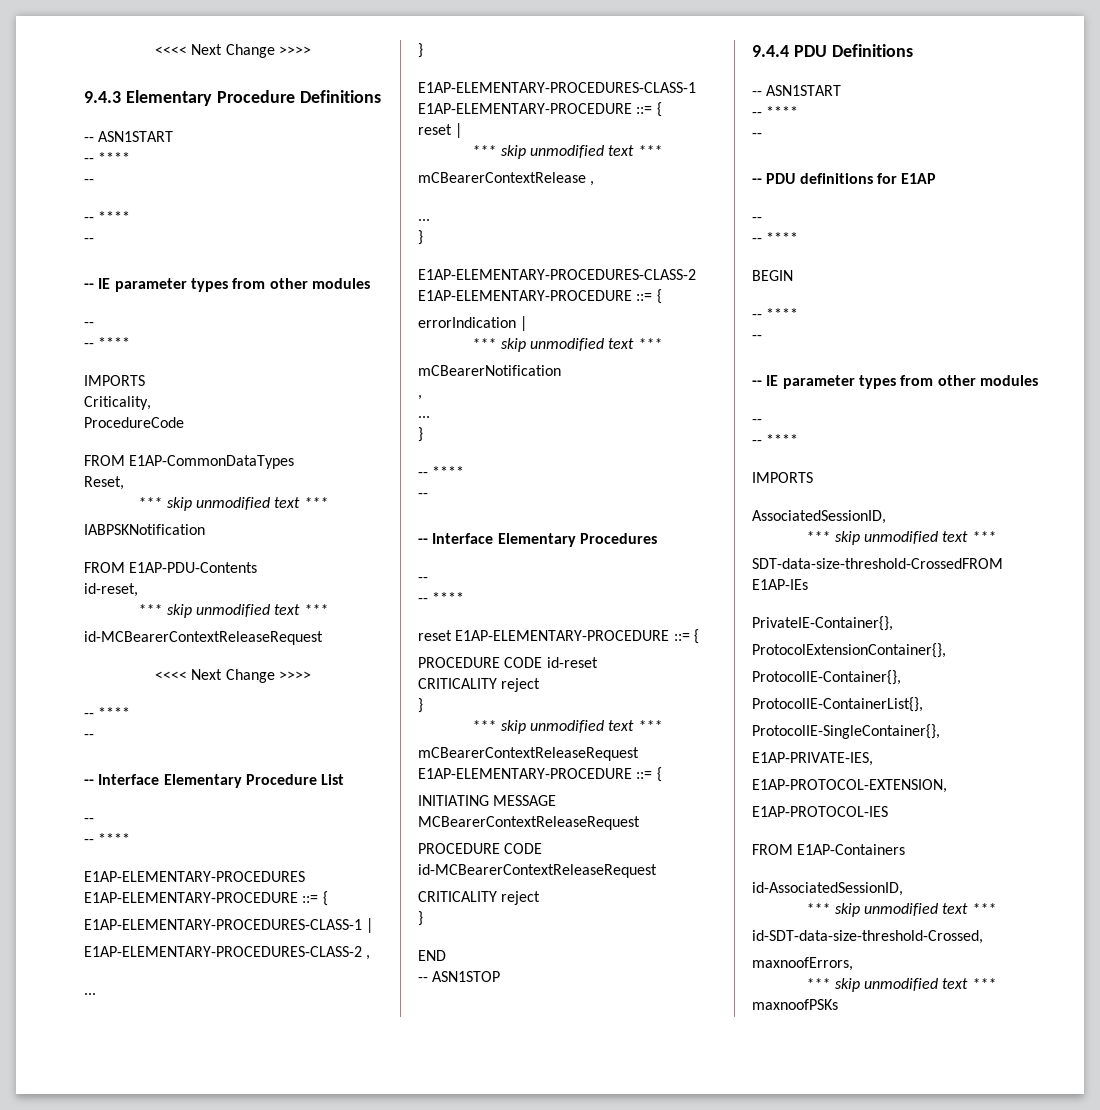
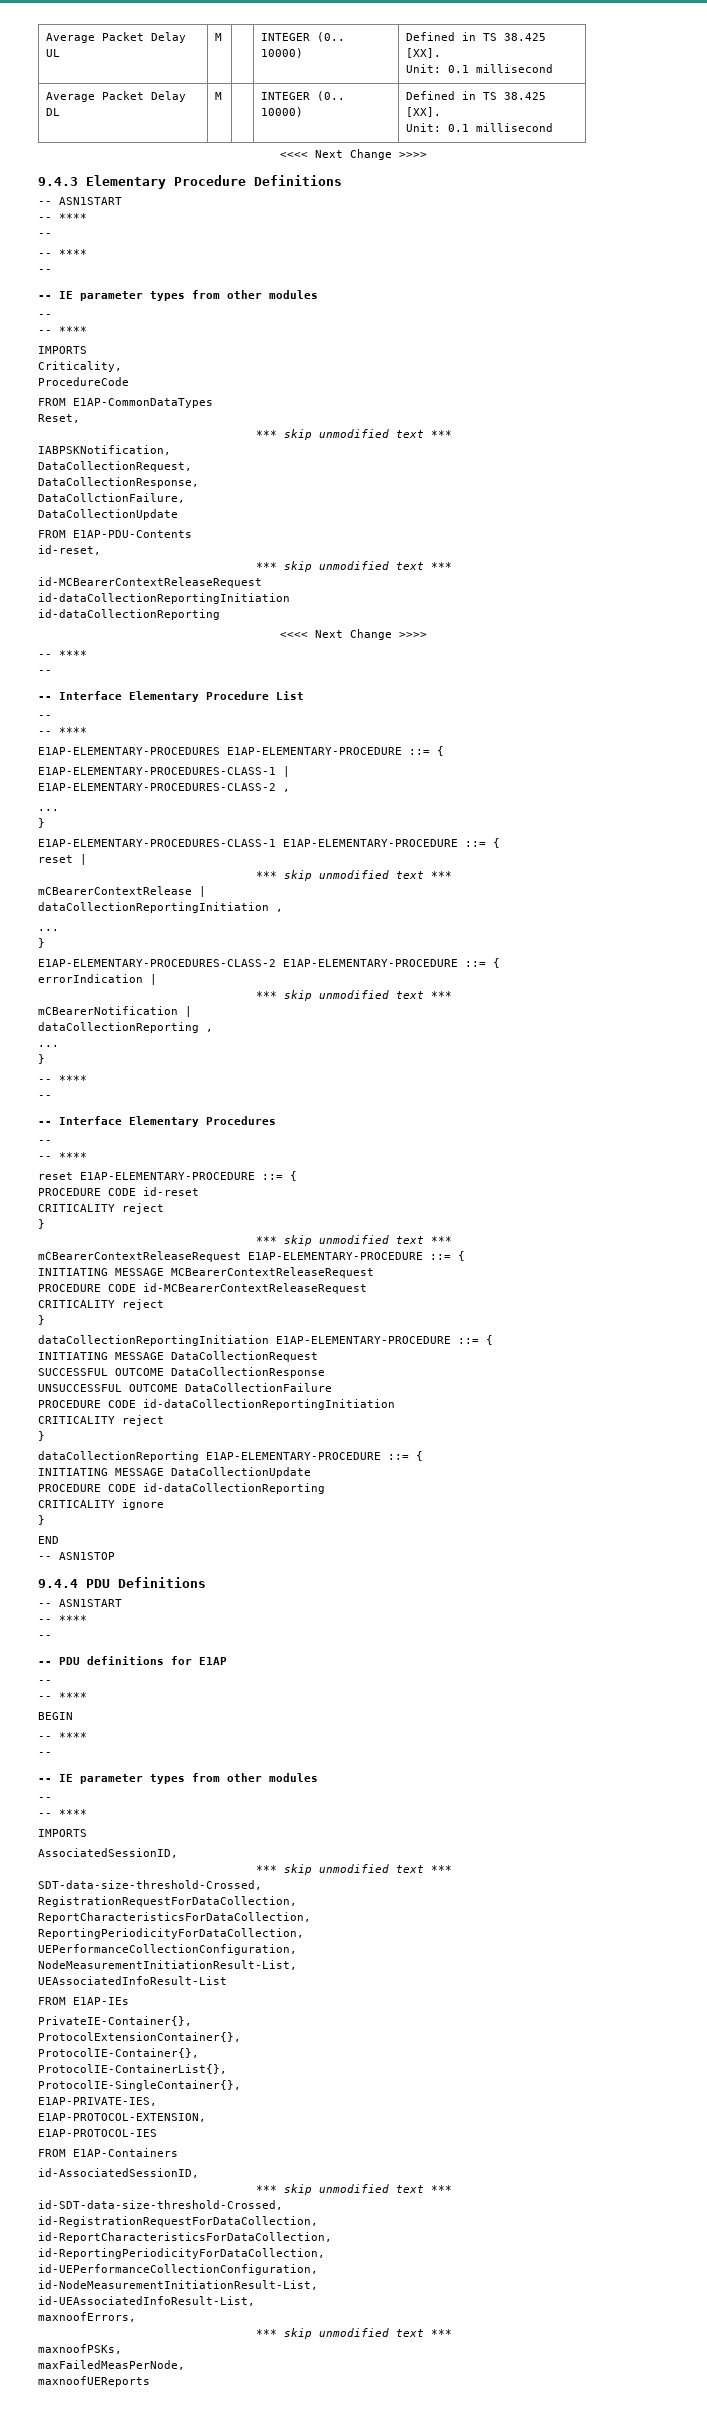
(155, 50) none -> [46,32,187,43] [46,49,61,57] [215,33,223,41] [261,32,346,42] [261,48,304,58] [406,32,547,41] [406,48,442,58] [406,64,554,73] [46,91,187,102] [46,108,61,116] [215,92,223,100] [261,91,346,101] [261,107,304,117] [406,91,547,100] [406,107,442,117] [406,123,554,132] Average Packet Delay UL | M | | INTEGER (0.. 10000) | Defined in TS 38.425 [XX]. // Unit: 0.1 millisecond // Average Packet Delay DL | M | | INTEGER (0.. 10000) | Defined in TS 38.425 [XX]. // Unit: 0.1 millisecond //
[84,524,205,535] IABPSKNotification -> [38,445,171,455] [38,461,192,472] [38,477,199,488] [38,493,185,503] [38,509,178,520] IABPSKNotification, // DataCollectionRequest, // DataCollectionResponse, // DataCollctionFailure, // DataCollectionUpdate
(323, 638) none -> [38,593,290,604] [38,609,220,620] // id-dataCollectionReportingInitiation // id-dataCollectionReporting
(586, 177) none -> [199,886,206,897] [38,902,269,913] | // dataCollectionReportingInitiation
(561, 370) // -> [185,1006,192,1017] [38,1022,199,1033] | // dataCollectionReporting
(423, 918) none -> [38,1335,493,1346] [38,1351,318,1362] [38,1367,325,1378] [38,1383,332,1392] [38,1399,395,1410] [38,1415,164,1426] [38,1431,45,1441] [38,1451,423,1462] [38,1467,311,1478] [38,1483,325,1494] [38,1499,164,1510] [38,1515,45,1525] // dataCollectionReportingInitiation E1AP-ELEMENTARY-PROCEDURE ::= { // INITIATING MESSAGE DataCollectionRequest // SUCCESSFUL OUTCOME DataCollectionResponse // UNSUCCESSFUL OUTCOME DataCollectionFailure // PROCEDURE CODE id-dataCollectionReportingInitiation // CRITICALITY reject // } // dataCollectionReporting E1AP-ELEMENTARY-PROCEDURE ::= { // INITIATING MESSAGE DataCollectionUpdate // PROCEDURE CODE id-dataCollectionReporting // CRITICALITY ignore // }
[752,558,1003,569] SDT-data-size-threshold-CrossedFROM -> [38,1880,262,1890] [38,1896,297,1907] [38,1912,311,1923] [38,1928,304,1939] [38,1944,297,1955] [38,1960,297,1970] [38,1976,227,1985] [38,1997,66,2005] SDT-data-size-threshold-Crossed, // RegistrationRequestForDataCollection, // ReportCharacteristicsForDataCollection, // ReportingPeriodicityForDataCollection, // UEPerformanceCollectionConfiguration, // NodeMeasurementInitiationResult-List, // UEAssociatedInfoResult-List // FROM
(983, 937) none -> [38,2216,318,2227] [38,2232,332,2243] [38,2248,325,2259] [38,2264,318,2275] [38,2280,318,2290] [38,2296,255,2306] // id-RegistrationRequestForDataCollection, // id-ReportCharacteristicsForDataCollection, // id-ReportingPeriodicityForDataCollection, // id-UEPerformanceCollectionConfiguration, // id-NodeMeasurementInitiationResult-List, // id-UEAssociatedInfoResult-List,
[752,999,838,1010] maxnoofPSKs -> [38,2344,122,2354] [38,2360,185,2370] [38,2376,150,2387] maxnoofPSKs, // maxFailedMeasPerNode, // maxnoofUEReports

